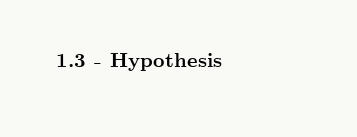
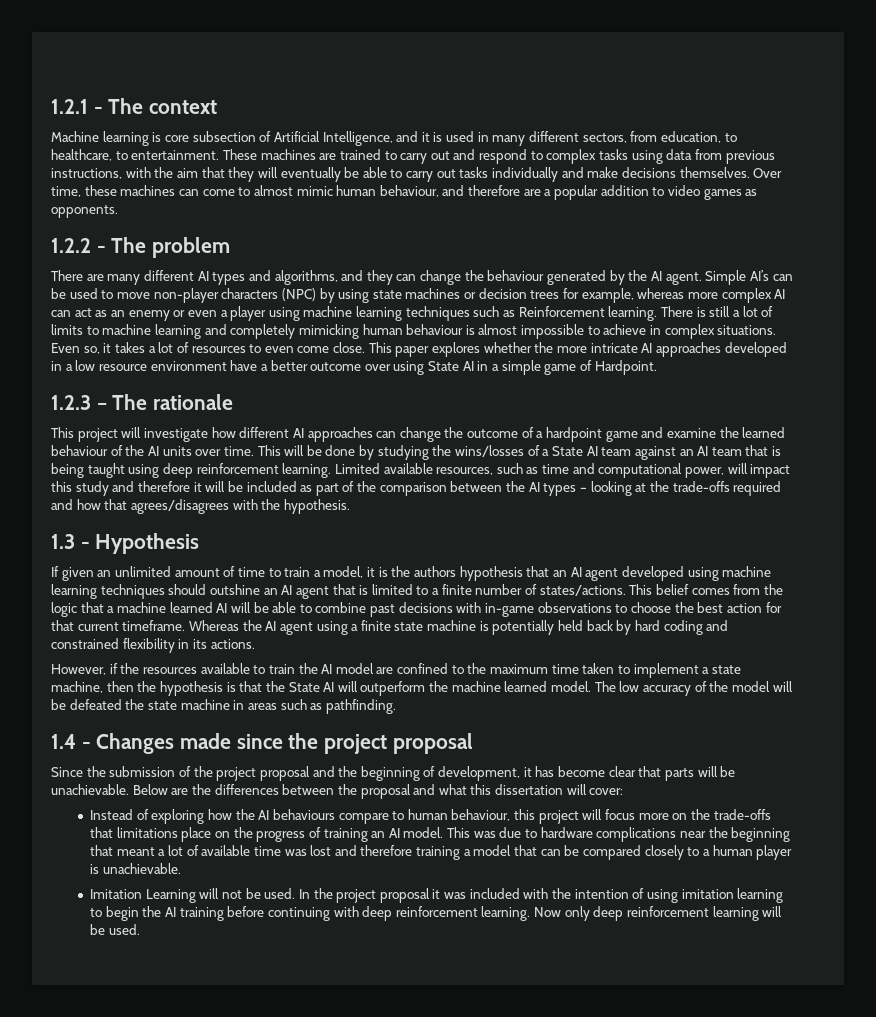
[56,53,222,71] 1.3 - Hypothesis -> [51,98,218,114] [51,131,737,146] [51,149,775,164] [51,167,783,182] [51,185,758,200] [51,205,118,218] [51,237,231,258] [51,270,793,285] [51,288,786,303] [51,306,774,321] [51,324,777,339] [51,342,787,357] [51,360,657,375] [51,394,234,410] [51,427,786,442] [51,445,782,460] [51,463,791,478] [51,481,782,496] [51,499,350,514] [51,533,200,554] [51,566,772,581] [51,584,783,599] [51,602,782,617] [51,620,729,635] [51,638,255,653] [51,663,741,678] [51,681,793,696] [51,699,396,714] [51,733,473,754] [51,766,736,781] [51,784,624,799] [89,809,771,824] [89,827,791,842] [89,845,793,860] [89,863,181,874] [89,888,784,903] [89,906,783,921] [89,924,140,935] 1.2.1 - The context // Machine learning is core subsection of Artificial Intelligence, and it is used in many different sectors, from education, to healthcare, to entertainment. These machines are trained to carry out and respond to complex tasks using data from previous instructions, with the aim that they will eventually be able to carry out tasks individually and make decisions themselves. Over time, these machines can come to almost mimic human behaviour, and therefore are a popular addition to video games as opponents. // 1.2.2 - The problem // There are many different AI types and algorithms, and they can change the behaviour generated by the AI agent. Simple AI’s can be used to move non-player characters (NPC) by using state machines or decision trees for example, whereas more complex AI can act as an enemy or even a player using machine learning techniques such as Reinforcement learning. There is still a lot of limits to machine learning and completely mimicking human behaviour is almost impossible to achieve in complex situations. Even so, it takes a lot of resources to even come close. This paper explores whether the more intricate AI approaches developed in a low resource environment have a better outcome over using State AI in a simple game of Hardpoint. // 1.2.3 – The rationale // This project will investigate how different AI approaches can change the outcome of a hardpoint game and examine the learned behaviour of the AI units over time. This will be done by studying the wins/losses of a State AI team against an AI team that is being taught using deep reinforcement learning. Limited available resources, such as time and computational power, will impact this study and therefore it will be included as part of the comparison between the AI types – looking at the trade-offs required and how that agrees/disagrees with the hypothesis. // 1.3 - Hypothesis // If given an unlimited amount of time to train a model, it is the authors hypothesis that an AI agent developed using machine learning techniques should outshine an AI agent that is limited to a finite number of states/actions. This belief comes from the logic that a machine learned AI will be able to combine past decisions with in-game observations to choose the best action for that current timeframe. Whereas the AI agent using a finite state machine is potentially held back by hard coding and constrained flexibility in its actions. // However, if the resources available to train the AI model are confined to the maximum time taken to implement a state machine, then the hypothesis is that the State AI will outperform the machine learned model. The low accuracy of the model will be defeated the state machine in areas such as pathfinding. // 1.4 - Changes made since the project proposal // Since the submission of the project proposal and the beginning of development, it has become clear that parts will be unachievable. Below are the differences between the proposal and what this dissertation will cover: // Instead of exploring how the AI behaviours compare to human behaviour, this project will focus more on the trade-offs that limitations place on the progress of training an AI model. This was due to hardware complications near the beginning that meant a lot of available time was lost and therefore training a model that can be compared closely to a human player is unachievable. // Imitation Learning will not be used. In the project proposal it was included with the intention of using imitation learning to begin the AI training before continuing with deep reinforcement learning. Now only deep reinforcement learning will be used.

